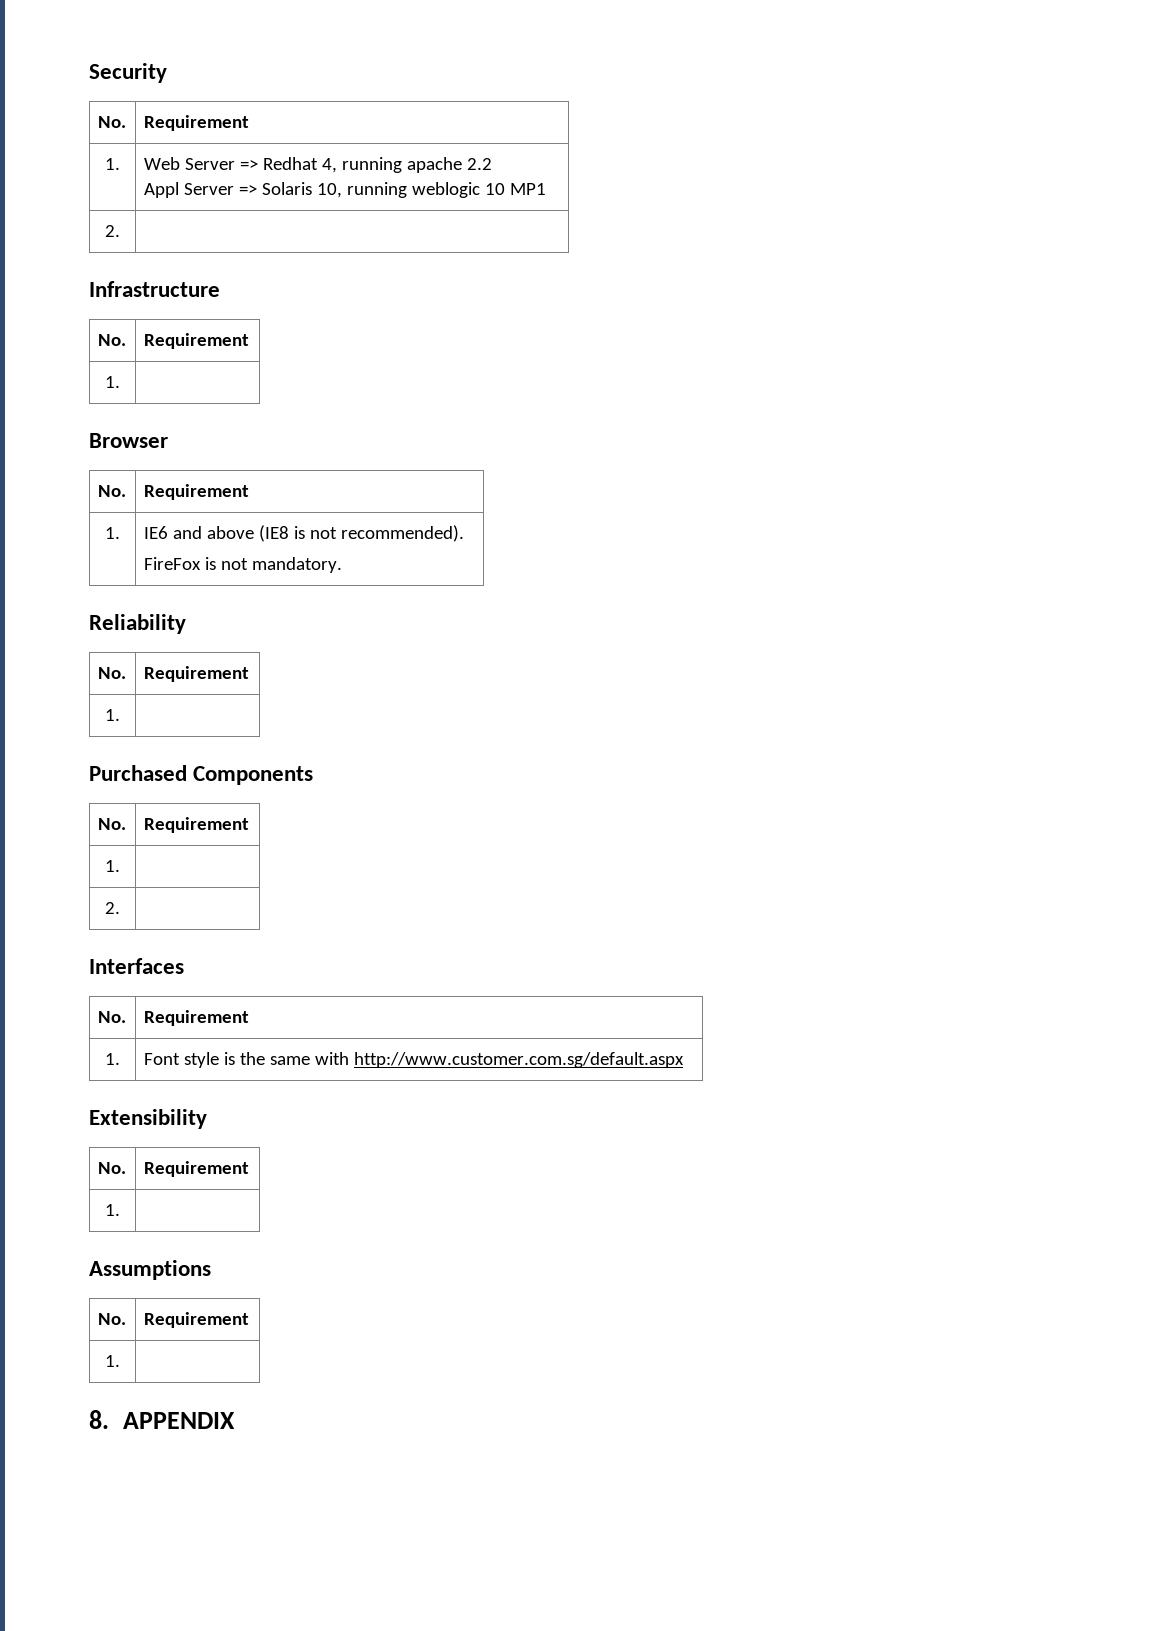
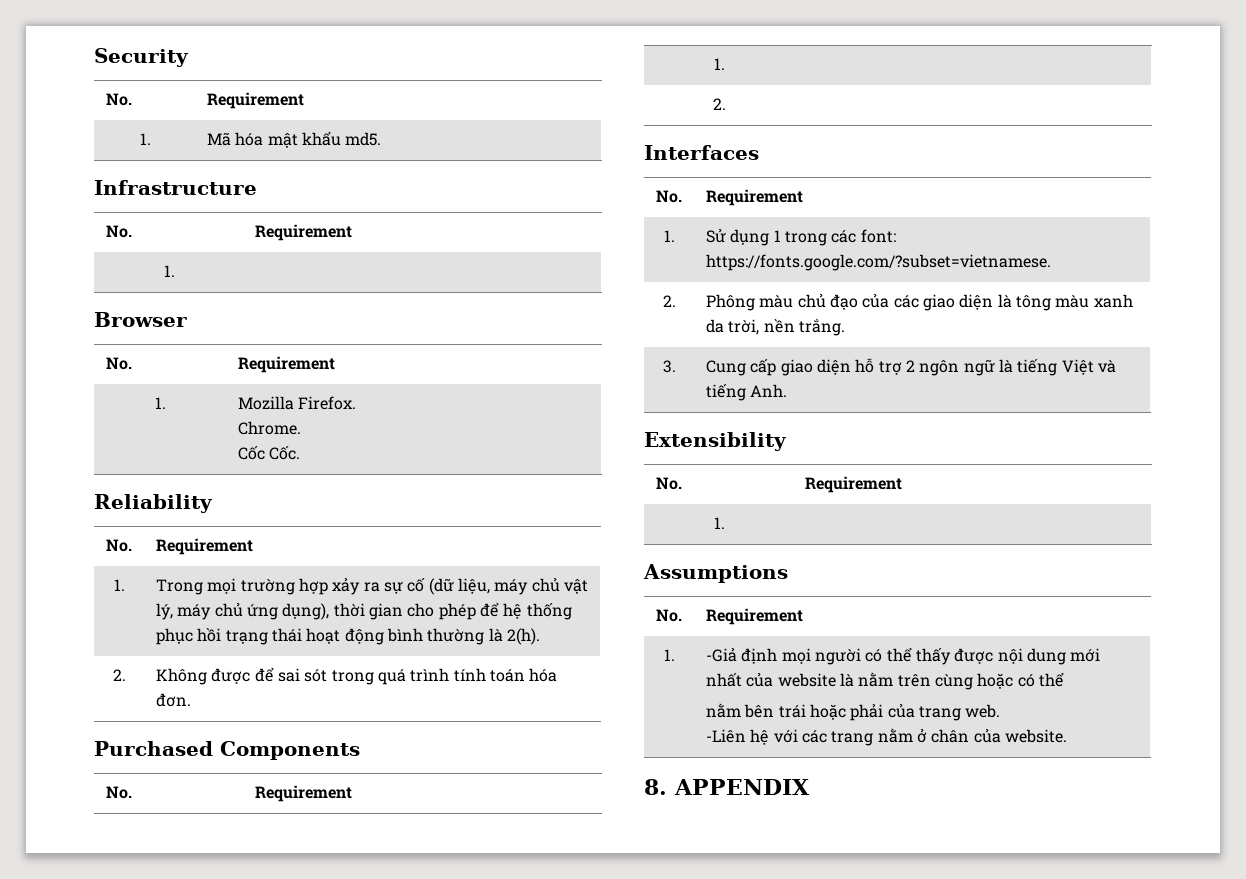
[143,157,492,173] [143,182,546,198] [105,225,120,237] Web Server => Redhat 4, running apache 2.2 // Appl Server => Solaris 10, running weblogic 10 MP1 // 2. | -> [206,131,382,148] Mã hóa mật khẩu md5.
[143,525,464,542] [143,557,342,573] [89,614,186,634] [97,667,126,679] [143,666,249,682] [105,709,120,721] IE6 and above (IE8 is not recommended). // FireFox is not mandatory. // Reliability // No. | Requirement // 1. | -> [237,396,357,410] [237,421,301,435] [237,446,301,460] [94,494,213,513] [105,539,132,552] [155,538,253,555] [114,579,125,591] [155,577,588,595] [155,602,572,620] [155,628,540,645] [113,669,126,681] [155,667,558,685] [155,693,191,707] Mozilla Firefox. // Chrome. // Cốc Cốc. // Reliability // No. | Requirement // 1. | Trong mọi trường hợp xảy ra sự cố (dữ liệu, máy chủ vật lý, máy chủ ứng dụng), thời gian cho phép để hệ thống phục hồi trạng thái hoạt động bình thường là 2(h). // 2. | Không được để sai sót trong quá trình tính toán hóa đơn.
[143,1052,684,1068] Font style is the same with http://www.customer.com.sg/default.aspx -> [705,229,896,246] [705,254,1051,271] [663,295,676,307] [705,294,1133,311] [705,318,845,336] [663,360,676,373] [705,358,1116,376] [705,384,788,401] Sử dụng 1 trong các font: https://fonts.google.com/?subset=vietnamese. // 2. | Phông màu chủ đạo của các giao diện là tông màu xanh da trời, nền trắng. // 3. | Cung cấp giao diện hỗ trợ 2 ngôn ngữ là tiếng Việt và tiếng Anh.
(120, 1361) none -> [705,647,1101,665] [705,672,1064,690] [705,703,1001,721] [705,728,1067,746] -Giả định mọi người có thể thấy được nội dung mới nhất của website là nằm trên cùng hoặc có thể // nằm bên trái hoặc phải của trang web. // -Liên hệ với các trang nằm ở chân của website.

